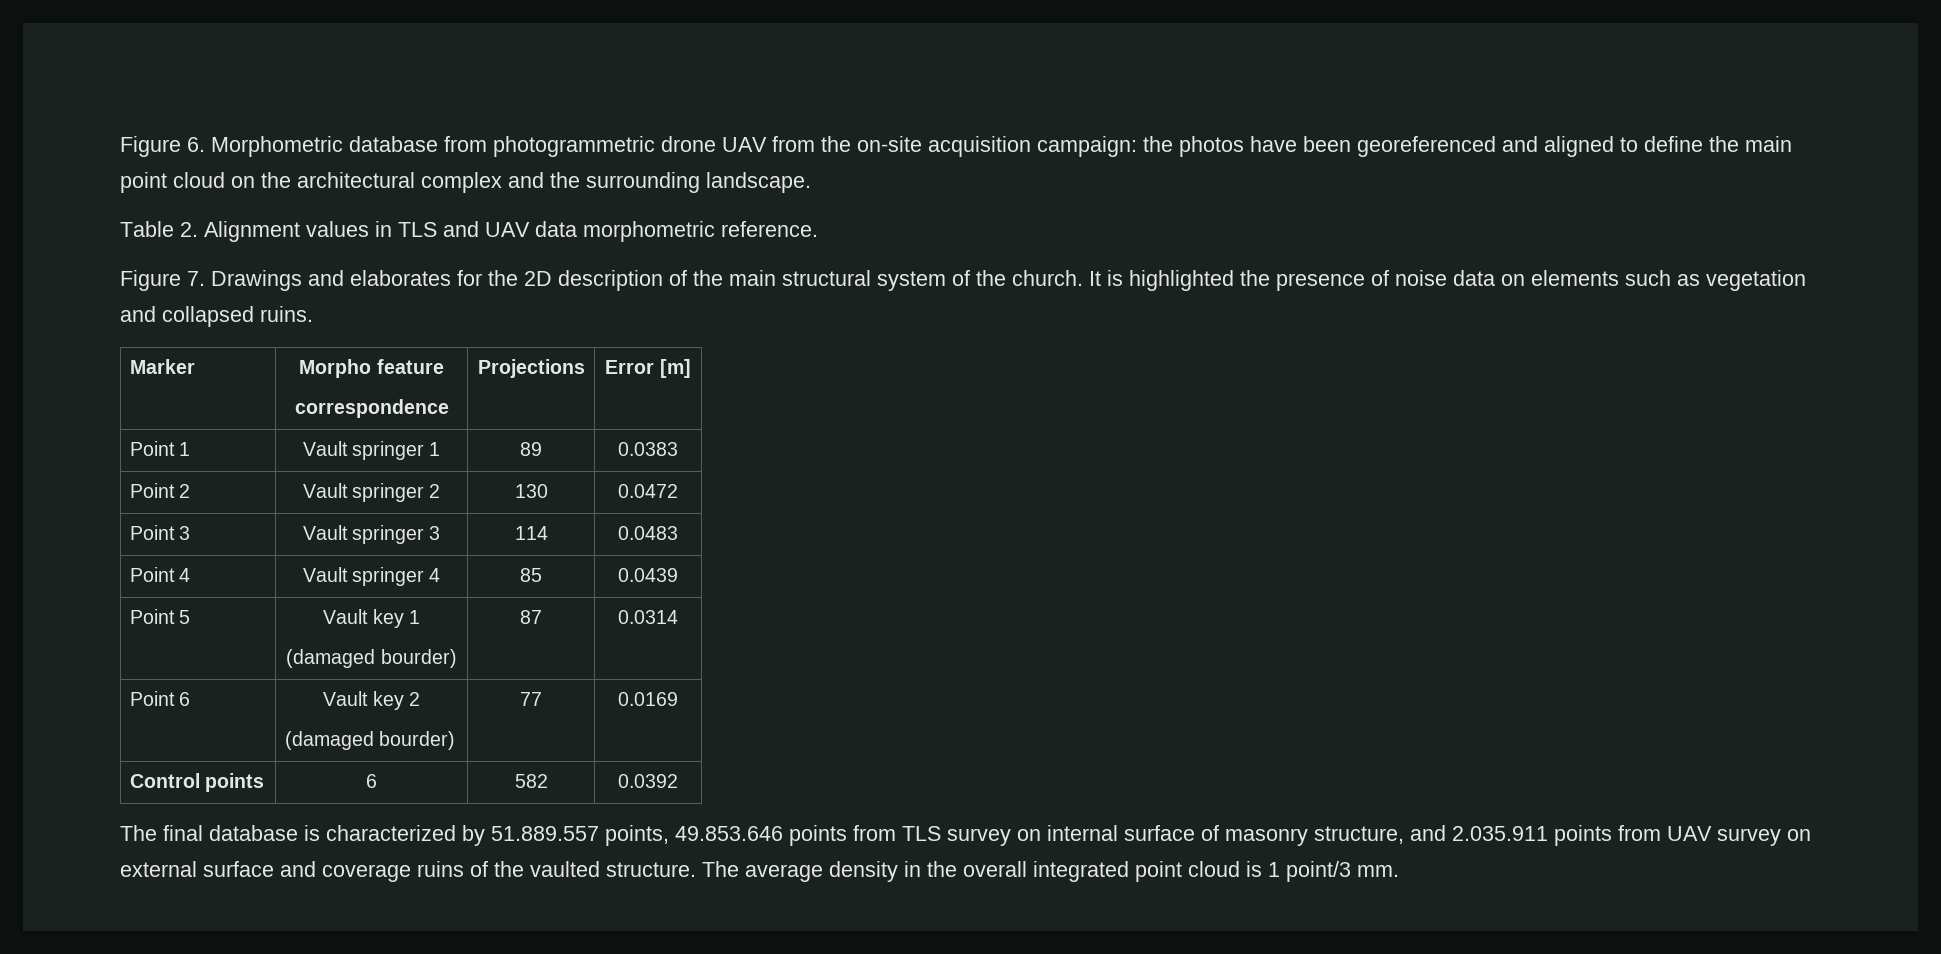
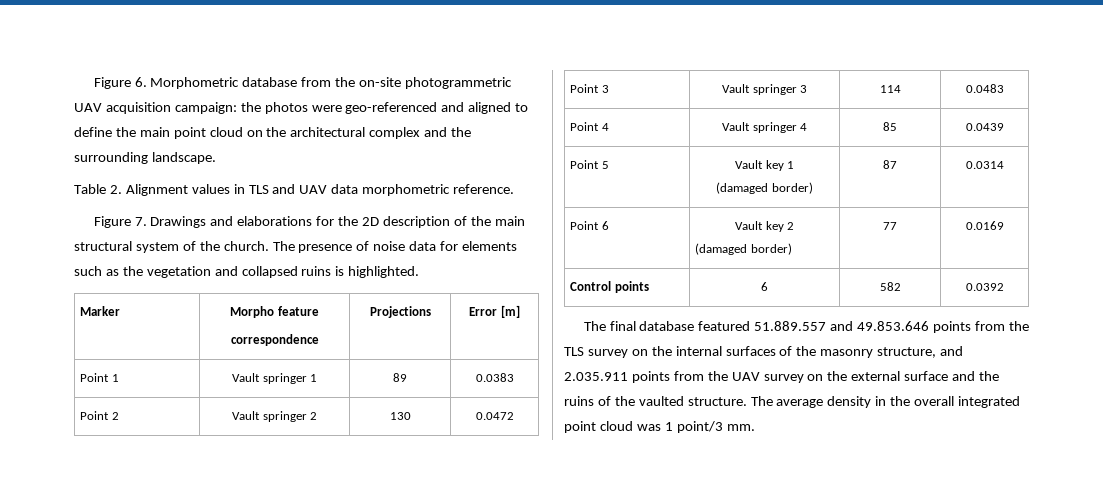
[493,136,922,157] photogrammetric drone UAV from the on-site -> [335,77,513,89] [74,103,102,112] the on-site photogrammetric UAV
[1250,136,1496,157] have been georeferenced -> [311,102,438,114] were geo-referenced
[350,270,451,286] elaborates -> [237,216,313,226] elaborations
[1089,270,1270,291] It is highlighted the -> [272,241,295,251] The
[1501,274,1525,286] on -> [440,241,459,251] for
(1700, 280) none -> [122,266,143,276] the
[260,306,313,322] ruins. -> [301,266,420,278] ruins is highlighted.
[380,649,457,668] bourder) -> [771,182,813,194] border)
[378,731,455,750] bourder) -> [750,243,792,255] border)
[304,825,669,846] is characterized by 51.889.557 points, -> [698,321,854,331] featured 51.889.557 and
(896, 833) none -> [1008,321,1029,331] the
[1047,825,1219,841] internal surface of -> [651,346,817,356] the internal surfaces of the
(1661, 833) none -> [707,371,728,381] the
(1811, 835) none -> [827,371,848,381] the
[322,864,411,882] coverage -> [979,371,1000,381] the
[1246,861,1262,877] is -> [636,424,661,431] was

